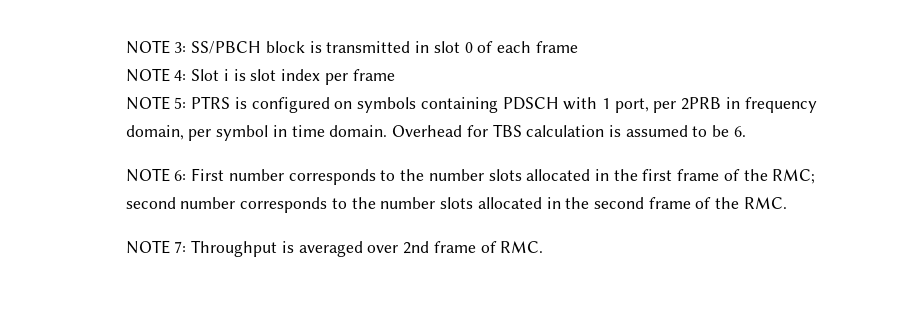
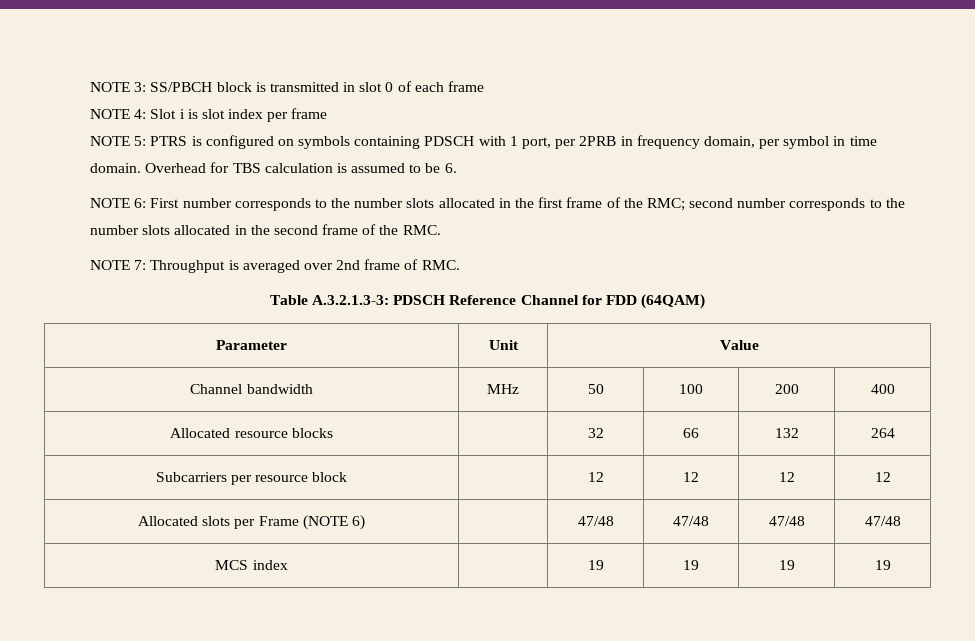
(544, 247) none -> [269,294,706,309] [216,340,287,350] [488,340,519,350] [719,340,759,350] [190,384,313,394] [487,384,519,394] [587,384,604,394] [679,384,703,394] [774,384,799,394] [870,384,895,394] [170,428,333,438] [587,428,604,438] [683,428,699,438] [774,428,799,438] [870,428,895,438] [155,472,348,485] [587,472,604,482] [683,472,699,482] [778,472,795,482] [874,472,891,482] [138,515,365,530] [577,516,614,526] [673,516,709,526] [768,516,805,526] [864,516,901,526] [215,560,288,570] [587,560,604,570] [683,560,699,570] [778,560,795,570] [874,560,891,570] // Table A.3.2.1.3-3: PDSCH Reference Channel for FDD (64QAM) // Parameter | Unit | Value // Channel bandwidth | MHz | 50 | 100 | 200 | 400 // Allocated resource blocks | | 32 | 66 | 132 | 264 // Subcarriers per resource block | | 12 | 12 | 12 | 12 // Allocated slots per Frame (NOTE 6) | | 47/48 | 47/48 | 47/48 | 47/48 // MCS index | | 19 | 19 | 19 | 19

